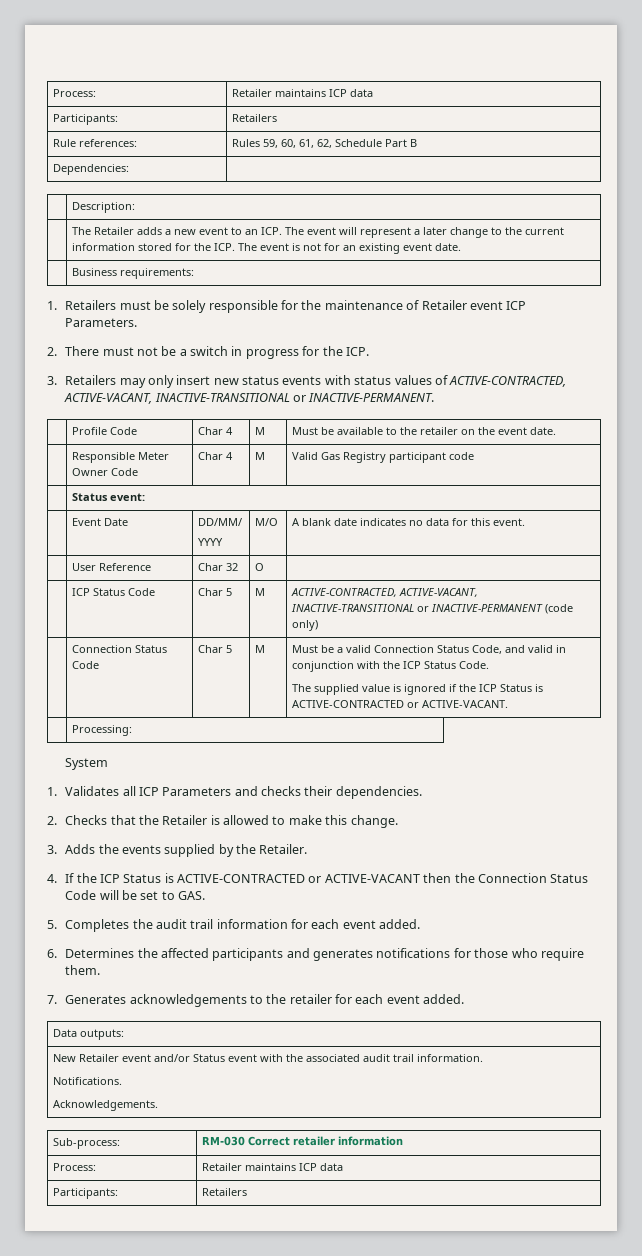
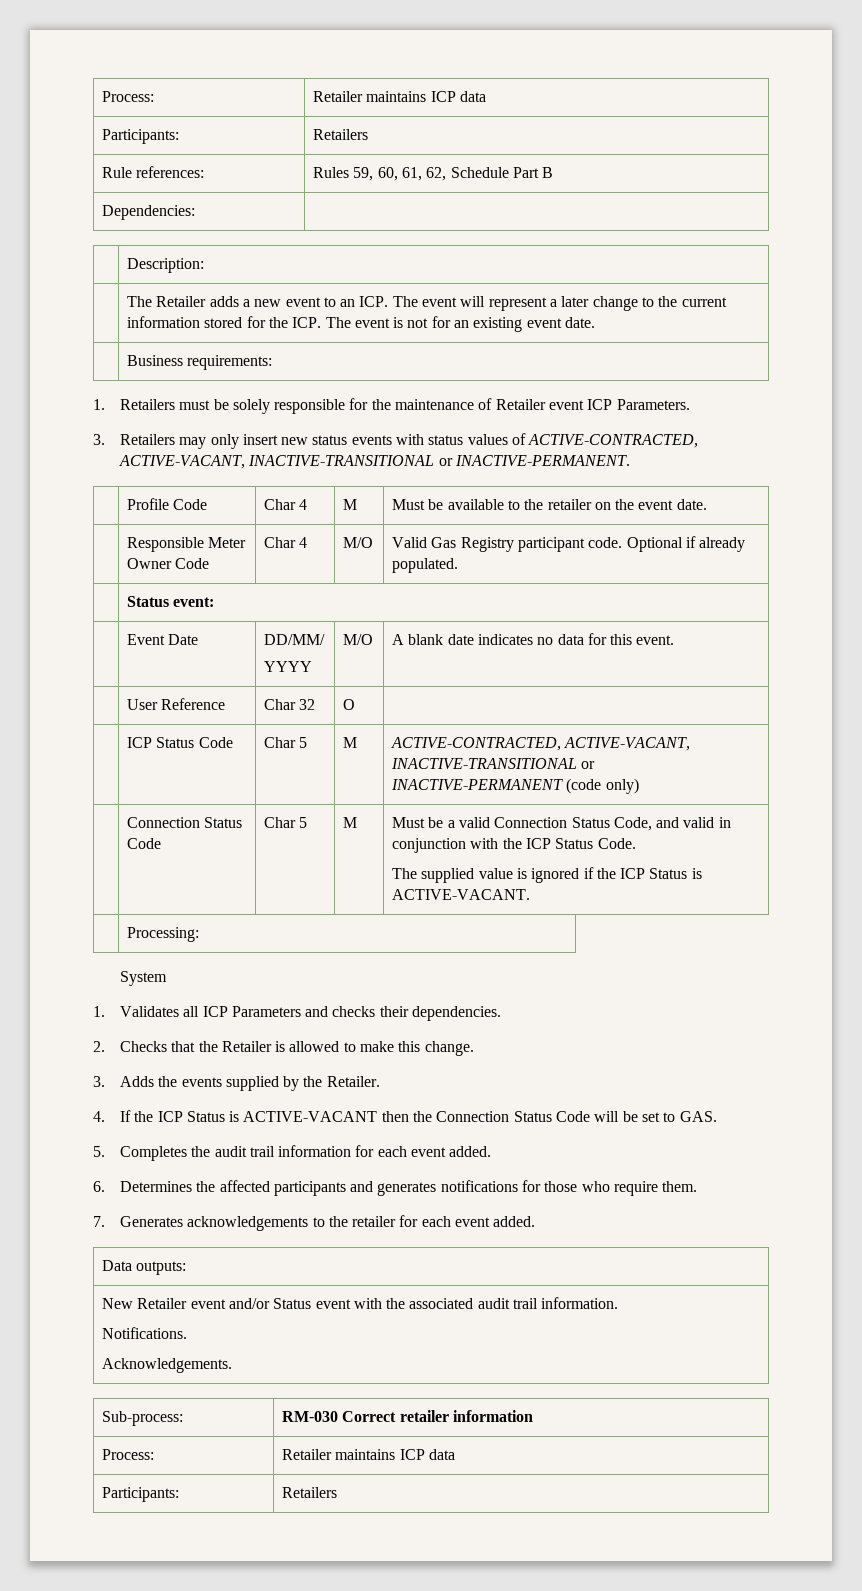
[47,346,369,359] // 2. There must not be a switch in progress for the ICP. -> (690, 404) none
[255,452,266,460] M -> [342,537,373,548] M/O
[449,452,475,460] code -> [588,536,746,552] [391,558,458,573] code. Optional if already populated.
[292,700,420,708] ACTIVE-CONTRACTED or -> (702, 873) none
[177,874,322,883] ACTIVE-CONTRACTED or -> (240, 1116) none

